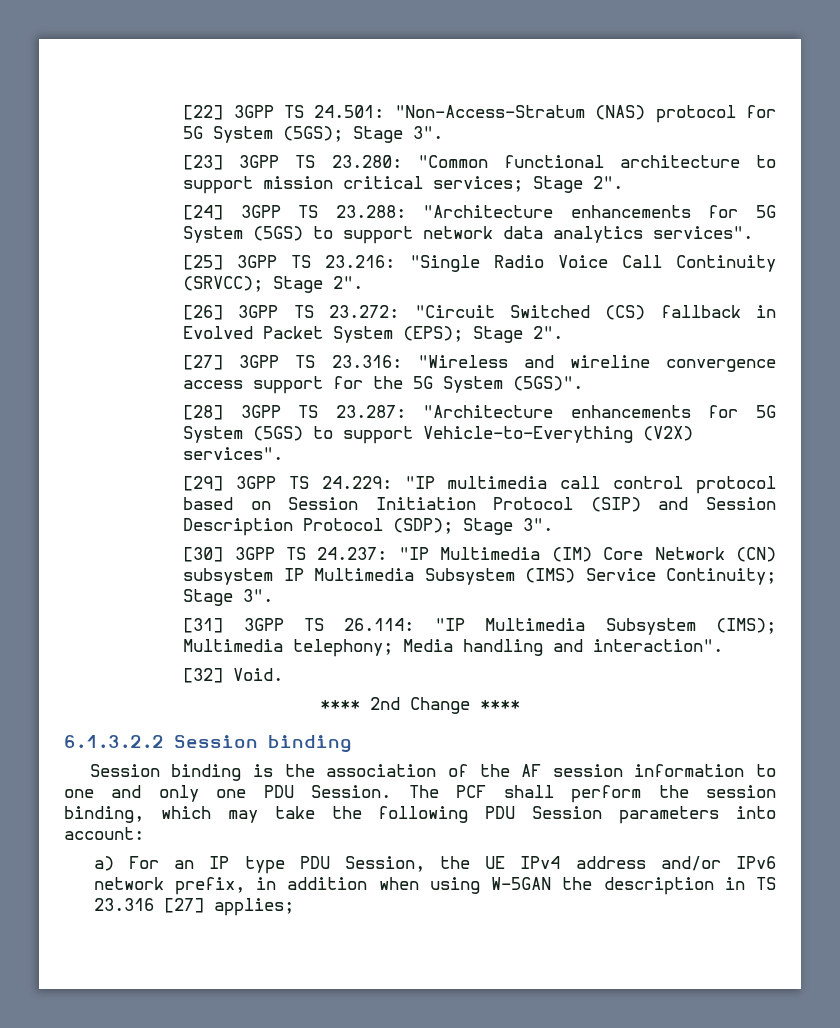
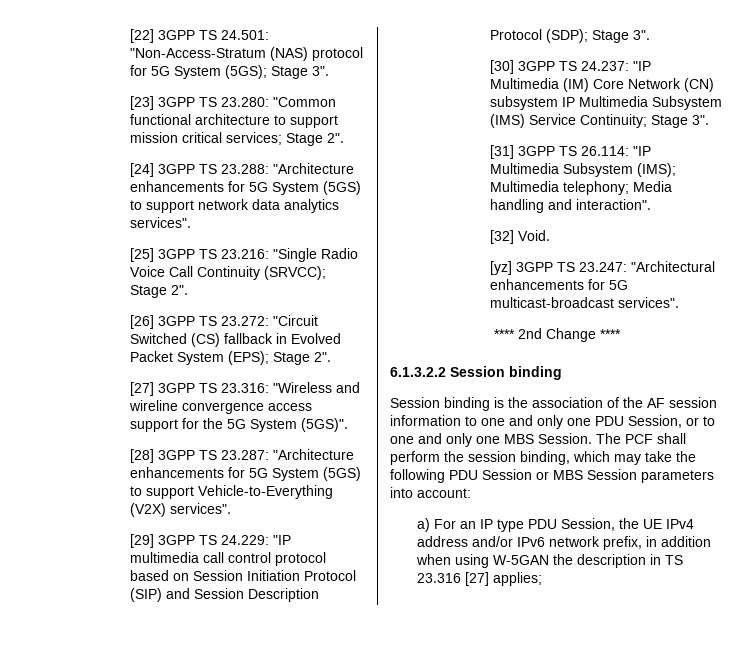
(284, 674) none -> [490,261,716,275] [490,279,629,290] [490,297,680,308] // [yz] 3GPP TS 23.247: "Architectural enhancements for 5G multicast-broadcast services".
(294, 791) none -> [628,415,715,428] [390,433,534,447] Session, or to one and only one MBS
(603, 812) none -> [536,469,637,480] or MBS Session

